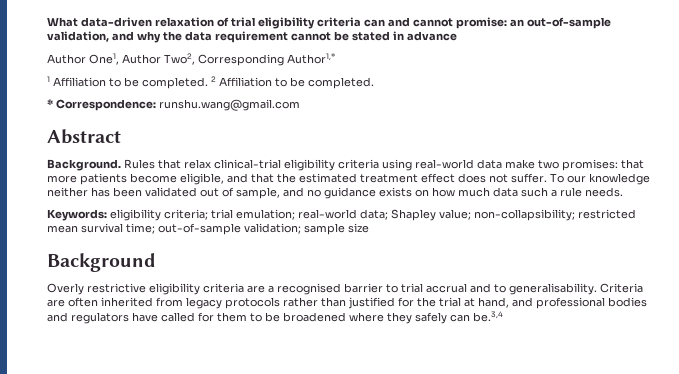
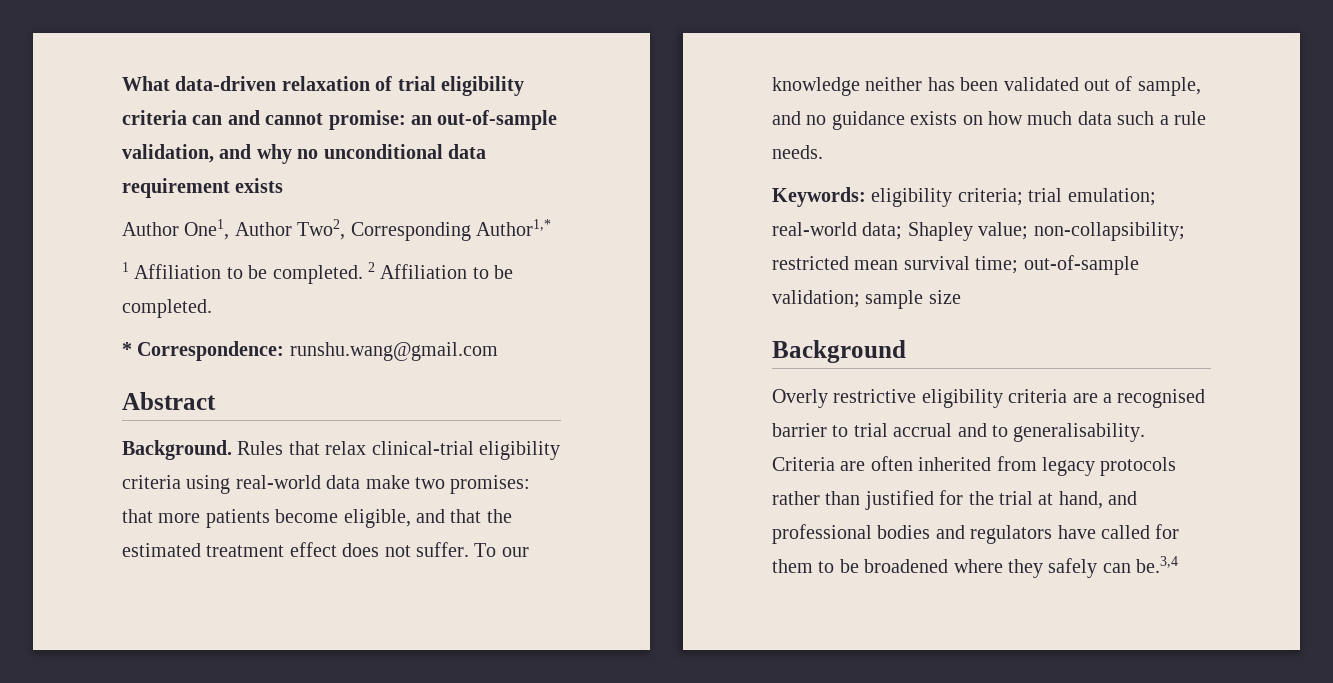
[163,31,457,43] the data requirement cannot be stated in advance -> [297,144,486,159] [122,178,284,198] no unconditional data requirement exists

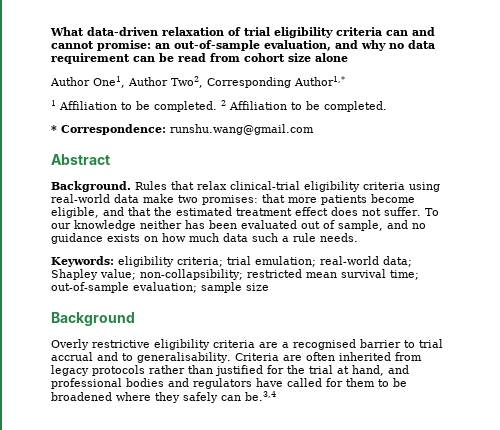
[122,144,214,163] validation, -> [264,40,331,51] evaluation,
[323,144,443,159] unconditional -> (404, 46) none
[235,178,284,193] exists -> [133,53,348,62] can be read from cohort size alone
[1003,77,1079,91] validated -> [241,220,297,229] evaluated
[772,290,860,308] validation; -> [133,282,197,293] evaluation;

